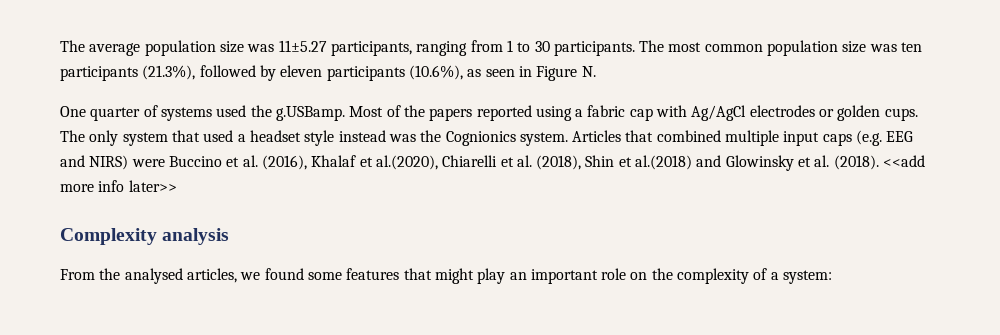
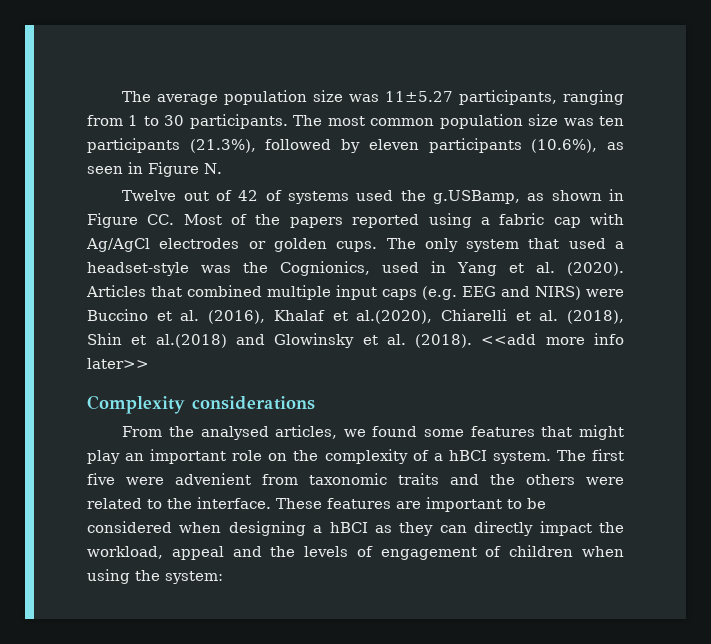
[60,105,345,121] One quarter of systems used the g.USBamp. -> [122,189,625,204] [87,213,175,228] Twelve out of 42 of systems used the g.USBamp, as shown in Figure CC.
[249,130,568,146] headset style instead was the Cognionics system. -> [87,261,624,276] headset-style was the Cognionics, used in Yang et al. (2020).
[162,228,230,245] analysis -> [192,396,315,410] considerations
(779, 276) none -> [448,449,624,464] [87,473,624,485] [87,497,546,512] [87,521,624,536] [87,545,624,560] [87,569,160,584] hBCI system. The first five were advenient from taxonomic traits and the others were related to the interface. These features are important to be considered when designing a hBCI as they can directly impact the workload, appeal and the levels of engagement of children when using the

